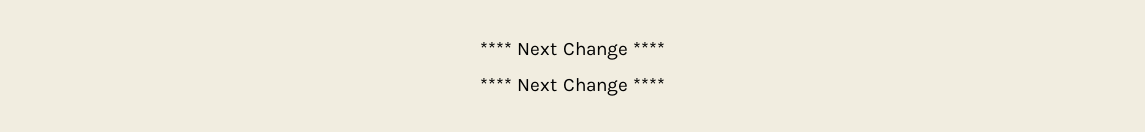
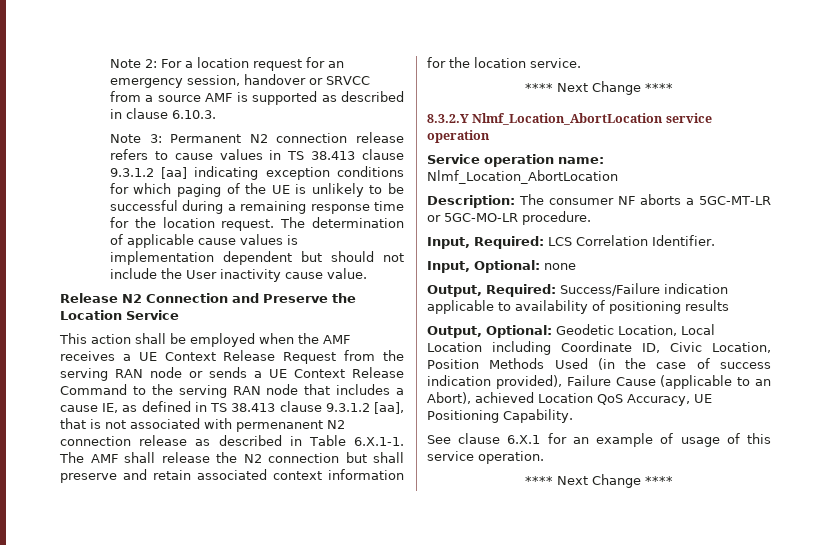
[480,42,665,60] **** Next Change **** -> [109,57,344,71] [109,74,370,88] [109,91,404,105] [109,108,216,119] [109,132,404,143] [109,149,404,160] [109,166,404,180] [109,183,405,197] [109,200,405,214] [109,217,404,231] [109,234,298,248] [109,251,404,265] [109,268,367,282] [60,293,356,303] [60,310,179,320] [59,333,350,347] [60,350,404,364] [60,367,404,381] [60,384,404,398] [60,401,405,414] [60,418,345,432] [60,435,404,446] [59,452,404,463] [60,469,404,483] [427,57,581,68] [525,81,673,95] [427,113,712,125] [427,130,490,143] [427,154,604,167] [427,170,618,184] [427,194,772,208] [427,211,591,225] [427,235,715,249] [427,260,576,273] [427,283,728,297] [427,300,729,314] [427,324,715,338] [427,341,771,355] [427,358,771,370] [427,375,771,389] [427,392,712,406] [427,409,573,423] [427,433,771,447] [427,451,544,464] Note 2: For a location request for an emergency session, handover or SRVCC from a source AMF is supported as described in clause 6.10.3. // Note 3: Permanent N2 connection release refers to cause values in TS 38.413 clause 9.3.1.2 [aa] indicating exception conditions for which paging of the UE is unlikely to be successful during a remaining response time for the location request. The determination of applicable cause values is implementation dependent but should not include the User inactivity cause value. // Release N2 Connection and Preserve the Location Service // This action shall be employed when the AMF receives a UE Context Release Request from the serving RAN node or sends a UE Context Release Command to the serving RAN node that includes a cause IE, as defined in TS 38.413 clause 9.3.1.2 [aa], that is not associated with permenanent N2 connection release as described in Table 6.X.1-1. The AMF shall release the N2 connection but shall preserve and retain associated context information for the location service. // **** Next Change **** // 8.3.2.Y Nlmf_Location_AbortLocation service operation // Service operation name: Nlmf_Location_AbortLocation // Description: The consumer NF aborts a 5GC-MT-LR or 5GC-MO-LR procedure. // Input, Required: LCS Correlation Identifier. // Input, Optional: none // Output, Required: Success/Failure indication applicable to availability of positioning results // Output, Optional: Geodetic Location, Local Location including Coordinate ID, Civic Location, Position Methods Used (in the case of success indication provided), Failure Cause (applicable to an Abort), achieved Location QoS Accuracy, UE Positioning Capability. // See clause 6.X.1 for an example of usage of this service operation.

